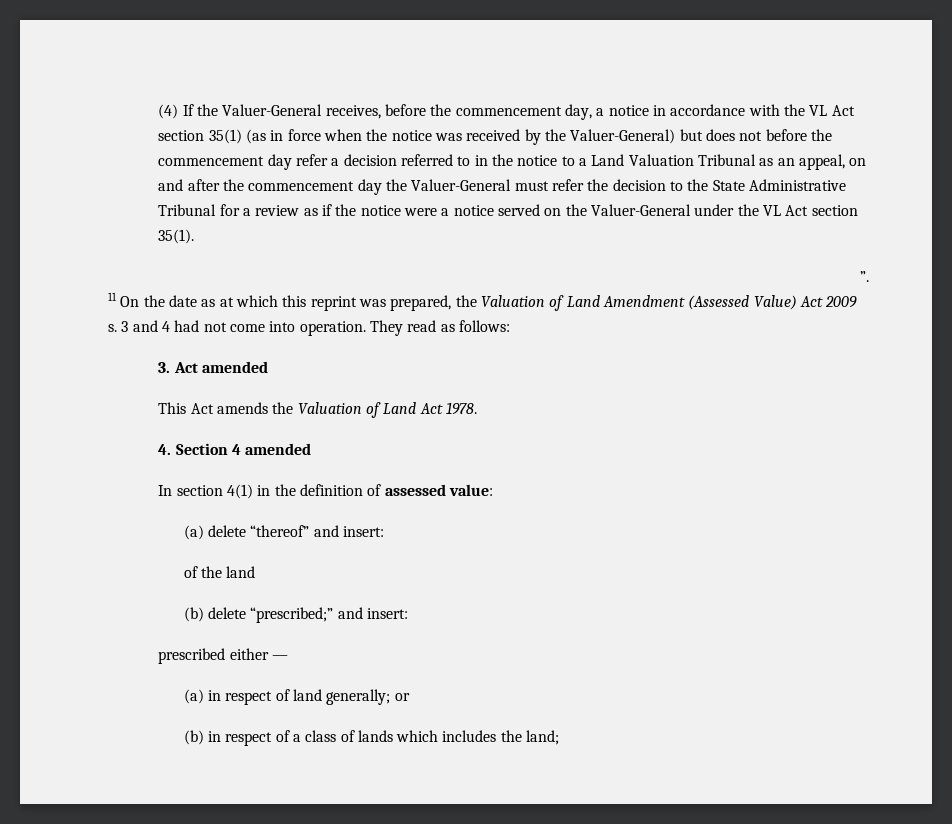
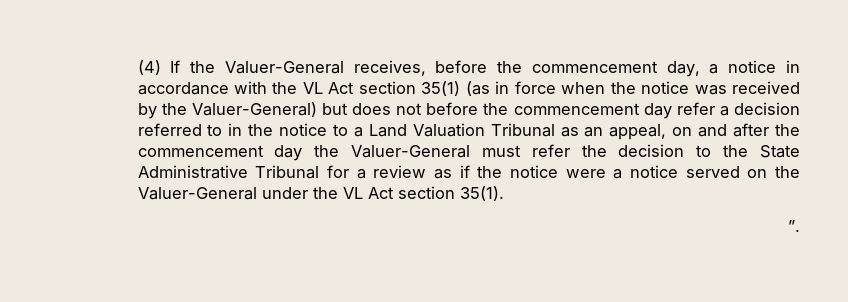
[108,292,858,311] [108,320,510,336] [158,361,269,373] [158,402,478,418] [158,443,312,455] [158,484,494,499] [183,525,384,540] [183,566,256,578] [183,607,408,623] [158,648,289,664] [183,689,410,705] [183,730,560,746] // 11 On the date as at which this reprint was prepared, the Valuation of Land Amendment (Assessed Value) Act 2009 s. 3 and 4 had not come into operation. They read as follows: // 3. Act amended // This Act amends the Valuation of Land Act 1978. // 4. Section 4 amended // In section 4(1) in the definition of assessed value: // (a) delete “thereof” and insert: // of the land // (b) delete “prescribed;” and insert: // prescribed either — // (a) in respect of land generally; or // (b) in respect of a class of lands which includes the land; -> (800, 226) none

